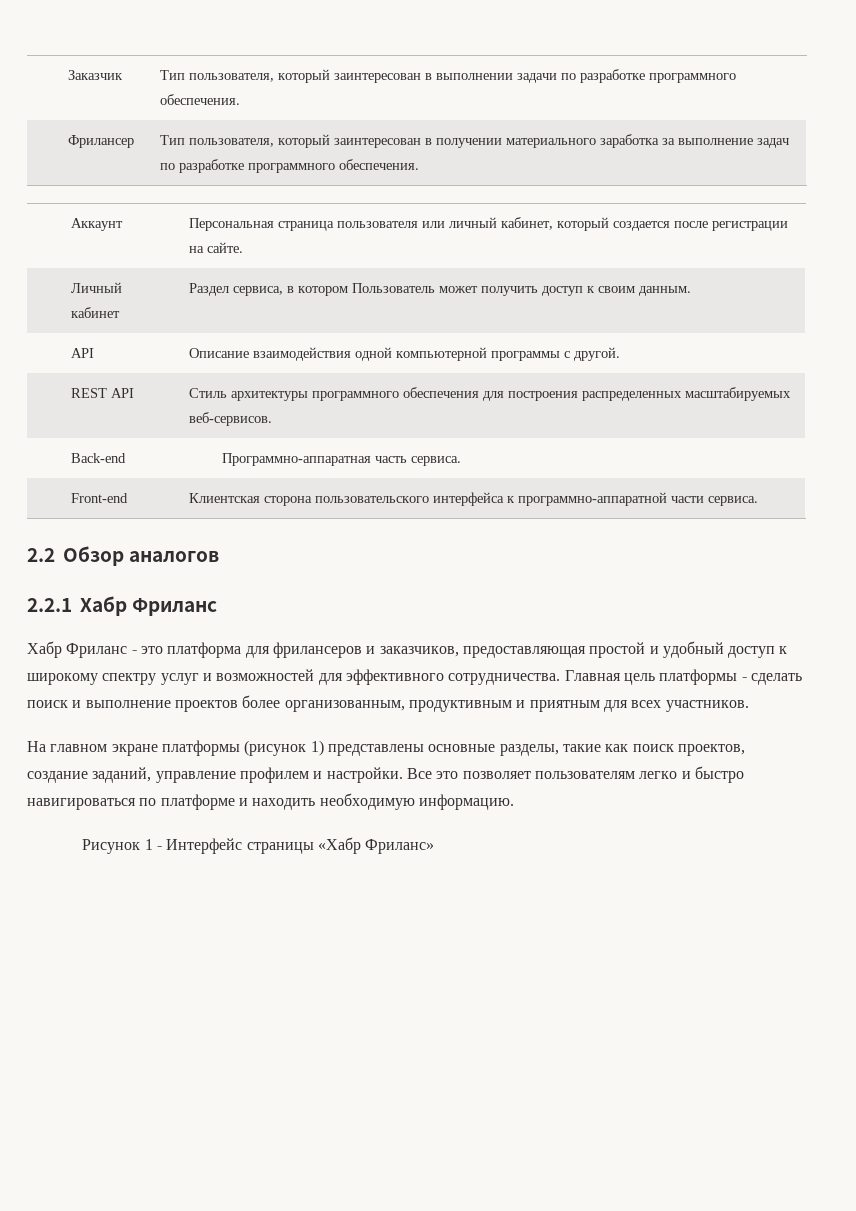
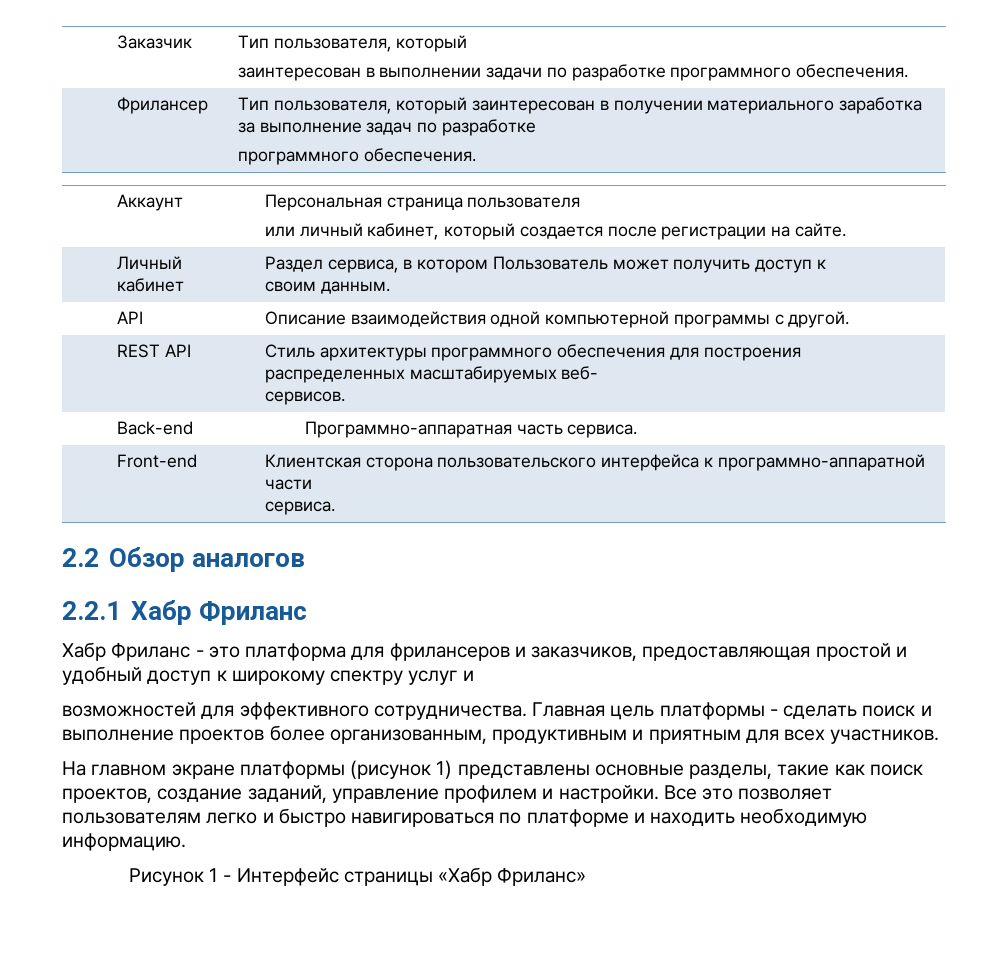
(331, 76) none -> (468, 43) //
(245, 166) none -> (536, 127) //
(419, 224) none -> (581, 202) //
(596, 289) none -> (826, 264) //
[189,412,273,426] веб-сервисов. -> [561,366,599,380] [264,391,345,405] веб- // сервисов.
(705, 499) none -> (312, 484) //
(212, 677) none -> (474, 675) //

